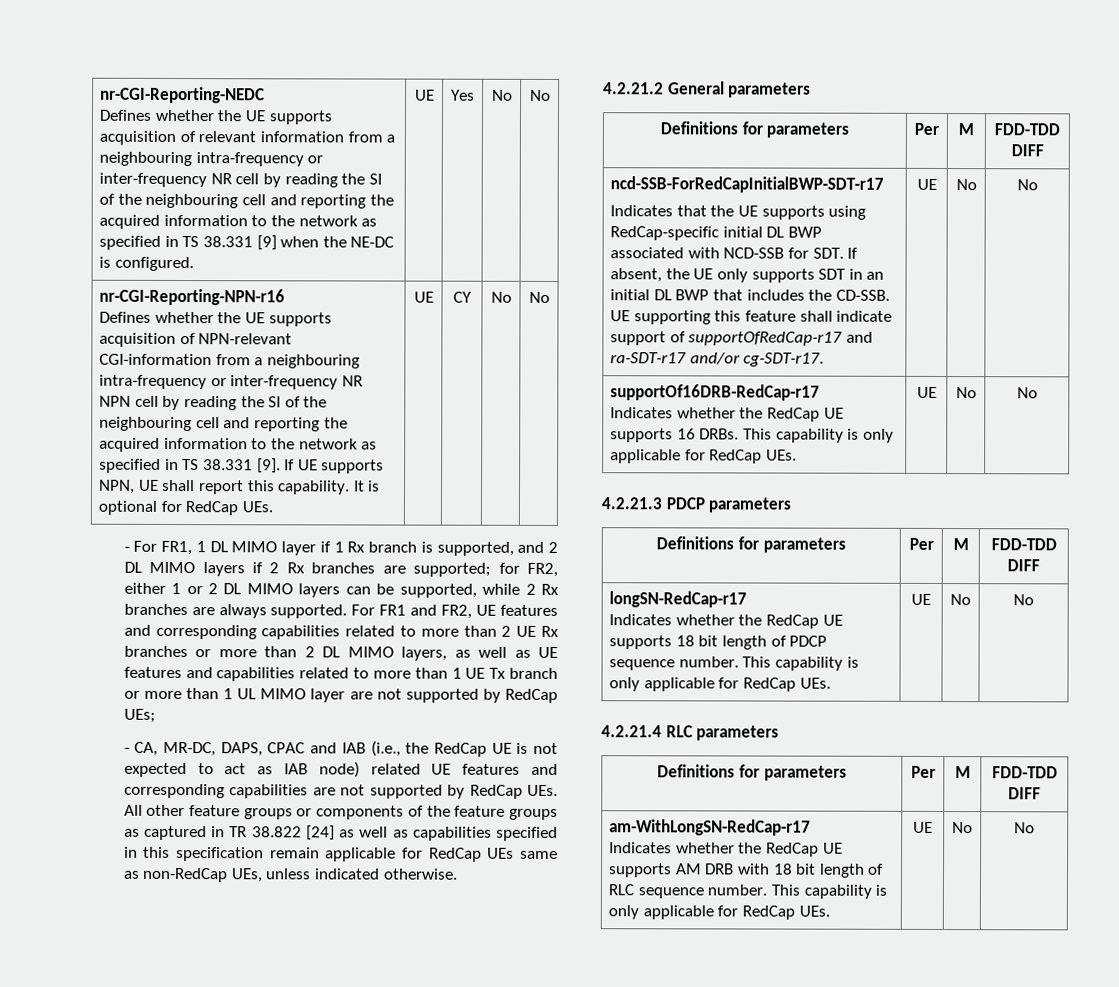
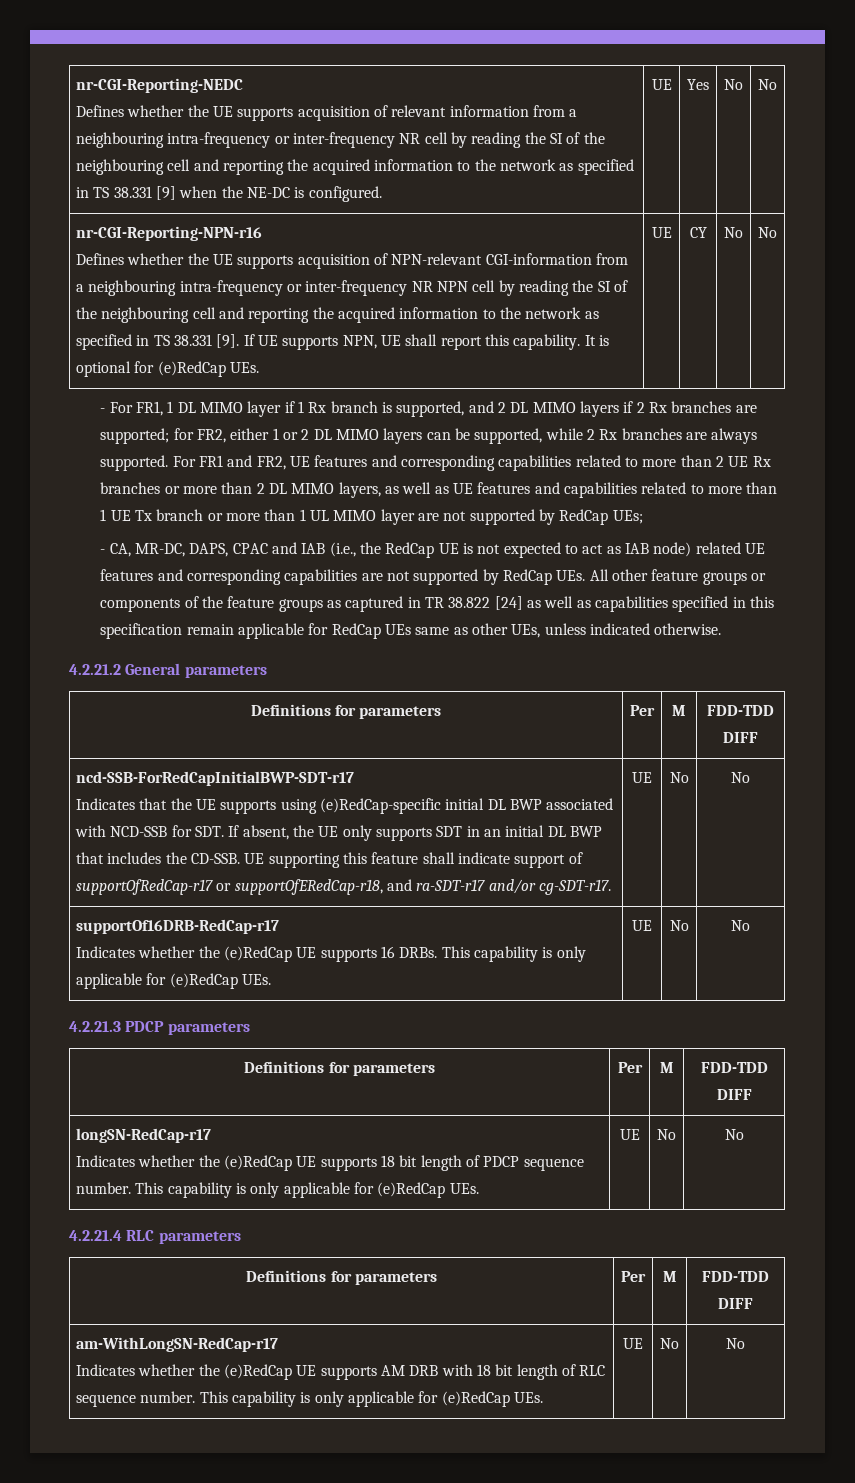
[185,501,239,516] RedCap -> [157,361,226,377] (e)RedCap
[142,867,229,883] non-RedCap -> [472,623,509,635] other
[610,226,720,241] RedCap-specific -> [320,798,442,814] (e)RedCap-specific
(844, 338) none -> [216,879,383,895] or supportOfERedCap-r18,
[767,407,821,422] RedCap -> [224,946,293,962] (e)RedCap
[709,449,763,464] RedCap -> [169,973,238,989] (e)RedCap
[766,614,820,629] RedCap -> [224,1155,293,1171] (e)RedCap
[743,677,797,692] RedCap -> [377,1182,446,1198] (e)RedCap
[766,842,820,857] RedCap -> [224,1364,293,1380] (e)RedCap
[742,905,796,920] RedCap -> [441,1391,510,1407] (e)RedCap

